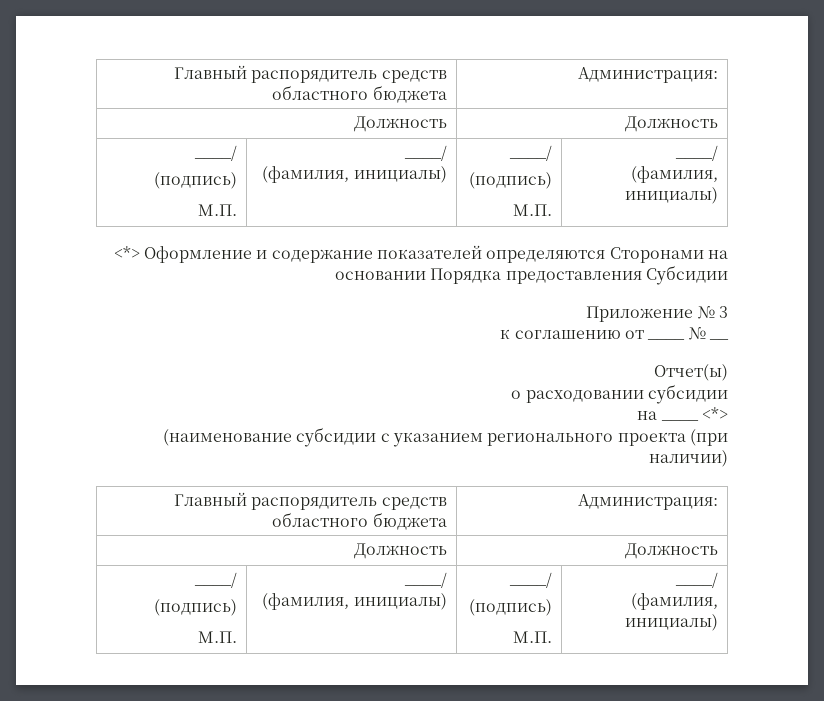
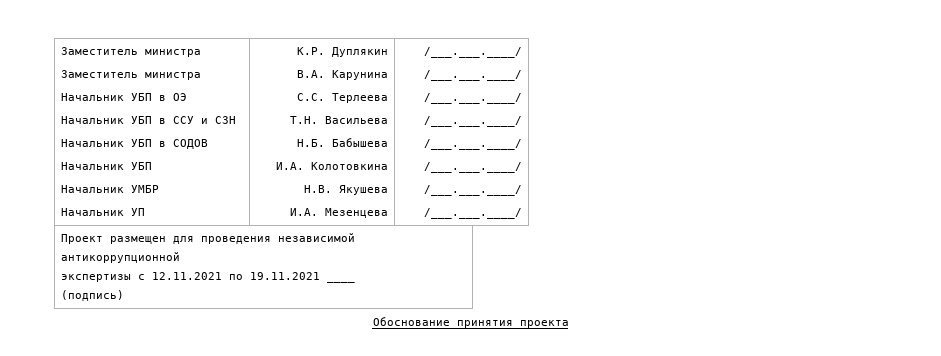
[173,65,447,83] [272,85,447,103] [577,67,718,83] [353,116,447,132] [624,116,718,132] [193,145,237,161] [153,172,237,189] [197,204,237,216] [403,145,447,161] [262,166,447,183] [508,145,552,161] [468,172,552,189] [512,204,552,216] [674,145,718,161] [630,166,718,183] [624,187,718,204] [113,245,728,263] [335,265,729,285] [586,306,729,322] [500,329,645,339] [647,327,730,340] [654,364,728,381] [511,384,729,404] [637,411,658,420] [660,420,699,421] [702,407,729,420] [163,427,729,447] [649,450,728,467] [173,492,447,510] [272,512,447,530] [577,494,718,510] [353,543,447,559] [624,543,718,559] [193,572,237,588] [153,599,237,616] [197,631,237,643] [403,572,447,588] [262,593,447,610] [508,572,552,588] [468,599,552,616] [512,631,552,643] [674,572,718,588] [630,593,718,610] [624,614,718,631] Главный распорядитель средств областного бюджета | Администрация: // Должность | Должность // ____/ // (подпись) // М.П. | ____/ // (фамилия, инициалы) | ____/ // (подпись) // М.П. | ____/ // (фамилия, инициалы) // <*> Оформление и содержание показателей определяются Сторонами на основании Порядка предоставления Субсидии // Приложение № 3 // к соглашению от ____ № __ // Отчет(ы) // о расходовании субсидии // на ____ <*> // (наименование субсидии с указанием регионального проекта (при наличии) // Главный распорядитель средств областного бюджета | Администрация: // Должность | Должность // ____/ // (подпись) // М.П. | ____/ // (фамилия, инициалы) | ____/ // (подпись) // М.П. | ____/ // (фамилия, инициалы) -> [60,47,201,57] [60,70,201,80] [60,93,187,101] [60,116,236,124] [60,139,208,149] [60,162,152,170] [60,185,159,193] [60,208,145,216] [297,47,389,57] [297,70,389,80] [297,93,389,103] [290,116,389,124] [297,138,389,147] [276,162,389,170] [304,185,389,195] [290,208,389,218] [424,47,523,58] [424,70,523,81] [424,93,523,104] [424,116,523,127] [424,139,523,150] [424,162,523,173] [424,185,523,196] [424,208,523,219] [60,233,355,244] [60,252,180,263] [60,272,320,282] [326,280,355,283] [60,290,124,301] [372,317,569,328] Заместитель министра // Заместитель министра // Начальник УБП в ОЭ // Начальник УБП в ССУ и СЗН // Начальник УБП в СОДОВ // Начальник УБП // Начальник УМБР // Начальник УП | К.Р. Дуплякин // В.А. Карунина // С.С. Терлеева // Т.Н. Васильева // Н.Б. Бабышева // И.А. Колотовкина // Н.В. Якушева // И.А. Мезенцева | /___.___.____/ // /___.___.____/ // /___.___.____/ // /___.___.____/ // /___.___.____/ // /___.___.____/ // /___.___.____/ // /___.___.____/ // Проект размещен для проведения независимой антикоррупционной // экспертизы с 12.11.2021 по 19.11.2021 ____ // (подпись) // Обоснование принятия проекта

